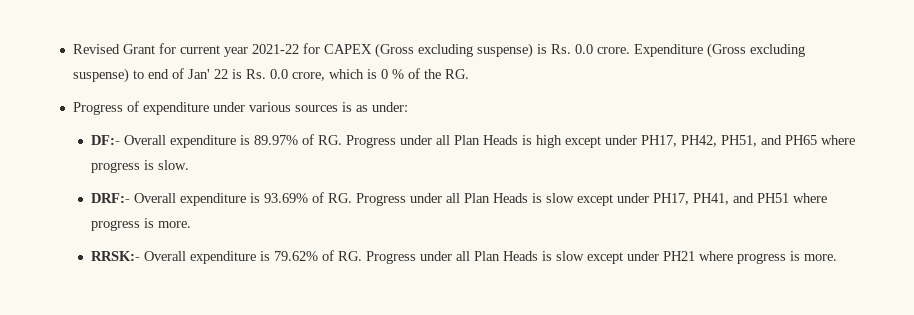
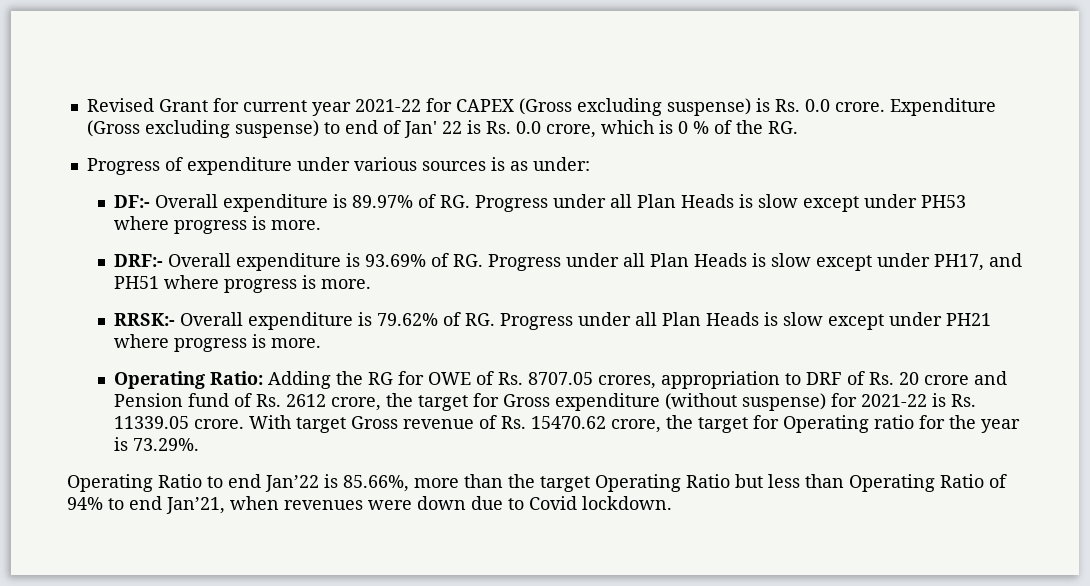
[535,135,855,148] [90,160,189,173] high except under PH17, PH42, PH51, and PH65 where progress is slow. -> [757,194,966,212] [113,216,321,234] slow except under PH53 where progress is more.
[692,193,729,205] PH41, -> (984, 262) none
(837, 257) none -> [113,371,1007,389] [113,393,976,411] [113,415,1020,433] [113,437,199,451] [67,474,1007,492] [67,496,672,514] // Operating Ratio: Adding the RG for OWE of Rs. 8707.05 crores, appropriation to DRF of Rs. 20 crore and Pension fund of Rs. 2612 crore, the target for Gross expenditure (without suspense) for 2021-22 is Rs. 11339.05 crore. With target Gross revenue of Rs. 15470.62 crore, the target for Operating ratio for the year is 73.29%. // Operating Ratio to end Jan’22 is 85.66%, more than the target Operating Ratio but less than Operating Ratio of 94% to end Jan’21, when revenues were down due to Covid lockdown.

